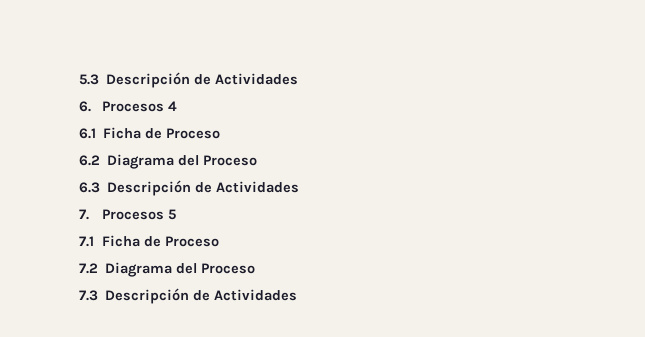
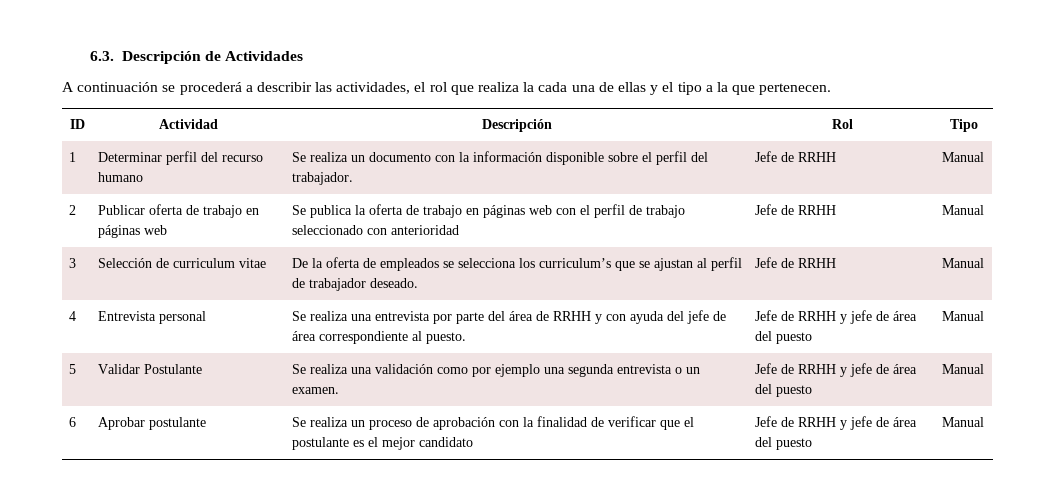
[79,72,299,88] [79,101,178,112] [79,127,221,139] [79,154,258,169] [79,180,300,196] [79,209,177,220] [79,235,220,247] [79,262,256,277] [79,288,298,304] 5.3 Descripción de Actividades // 6. Procesos 4 // 6.1 Ficha de Proceso // 6.2 Diagrama del Proceso // 6.3 Descripción de Actividades // 7. Procesos 5 // 7.1 Ficha de Proceso // 7.2 Diagrama del Proceso // 7.3 Descripción de Actividades -> [89,51,303,64] [62,82,832,95] [69,119,85,129] [159,119,218,129] [482,119,552,132] [831,119,853,129] [950,119,978,132] [68,152,76,162] [97,151,263,165] [97,172,143,182] [291,151,708,165] [291,172,353,185] [754,151,836,162] [941,152,984,162] [68,205,76,215] [97,204,259,218] [97,225,167,238] [291,204,685,218] [291,225,459,235] [754,204,836,215] [941,205,984,215] [68,258,76,268] [97,258,266,268] [291,257,742,271] [291,278,418,291] [754,257,836,268] [941,258,984,268] [68,311,76,321] [97,311,206,324] [291,310,726,324] [291,331,466,344] [754,310,917,324] [754,331,812,344] [941,311,984,321] [68,364,76,374] [97,364,202,374] [291,364,700,377] [291,387,339,394] [754,363,917,377] [754,384,812,397] [941,364,984,374] [68,417,76,427] [97,417,206,430] [291,416,694,430] [291,437,473,450] [754,416,917,430] [754,437,812,450] [941,417,984,427] 6.3. Descripción de Actividades // A continuación se procederá a describir las actividades, el rol que realiza la cada una de ellas y el tipo a la que pertenecen. // ID | Actividad | Descripción | Rol | Tipo // 1 | Determinar perfil del recurso humano | Se realiza un documento con la información disponible sobre el perfil del trabajador. | Jefe de RRHH | Manual // 2 | Publicar oferta de trabajo en páginas web | Se publica la oferta de trabajo en páginas web con el perfil de trabajo seleccionado con anterioridad | Jefe de RRHH | Manual // 3 | Selección de curriculum vitae | De la oferta de empleados se selecciona los curriculum’s que se ajustan al perfil de trabajador deseado. | Jefe de RRHH | Manual // 4 | Entrevista personal | Se realiza una entrevista por parte del área de RRHH y con ayuda del jefe de área correspondiente al puesto. | Jefe de RRHH y jefe de área del puesto | Manual // 5 | Validar Postulante | Se realiza una validación como por ejemplo una segunda entrevista o un examen. | Jefe de RRHH y jefe de área del puesto | Manual // 6 | Aprobar postulante | Se realiza un proceso de aprobación con la finalidad de verificar que el postulante es el mejor candidato | Jefe de RRHH y jefe de área del puesto | Manual

